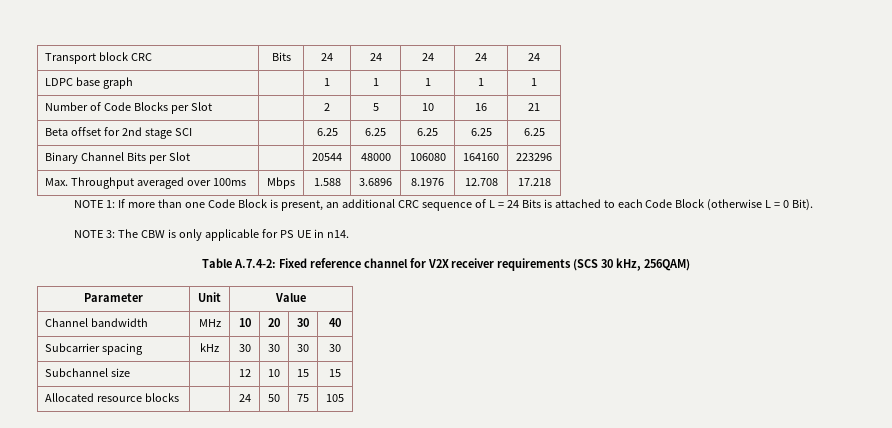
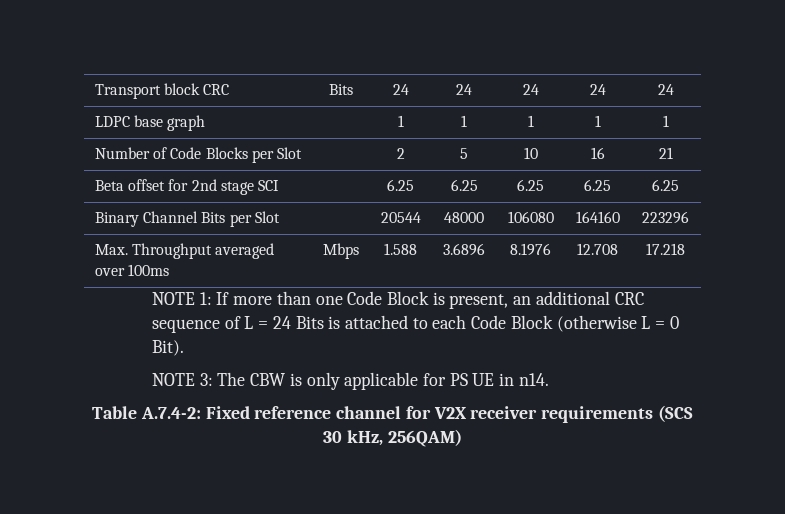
[84,293,143,302] [198,292,221,302] [275,293,306,302] [45,318,149,327] [198,319,221,327] [238,318,251,327] [268,318,280,327] [297,318,309,327] [329,318,341,327] [45,343,144,355] [200,343,219,352] [238,344,251,352] [268,344,280,352] [297,344,309,352] [329,344,341,352] [45,368,131,377] [238,369,251,377] [268,369,280,377] [297,369,309,377] [329,369,341,377] [45,393,180,402] [238,394,251,402] [268,394,280,402] [297,394,309,402] [326,394,344,402] // Parameter | Unit | Value // Channel bandwidth | MHz | 10 | 20 | 30 | 40 // Subcarrier spacing | kHz | 30 | 30 | 30 | 30 // Subchannel size | | 12 | 10 | 15 | 15 // Allocated resource blocks | | 24 | 50 | 75 | 105 -> (462, 438) none

